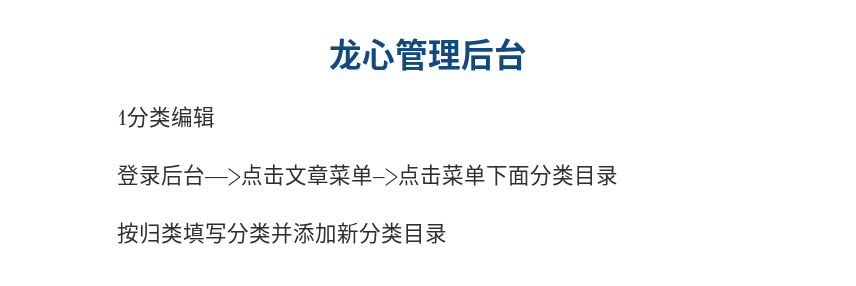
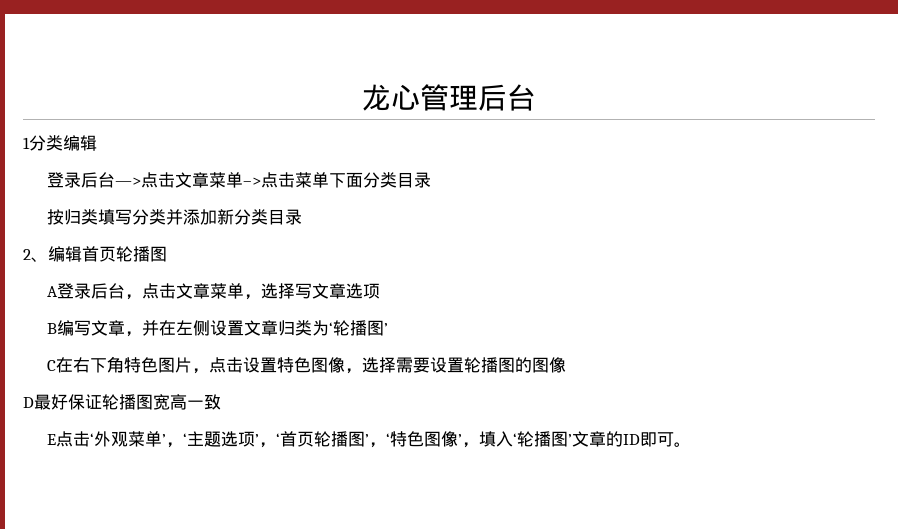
(447, 233) none -> [23,246,167,262] [47,283,381,300] [47,320,389,337] [47,356,567,374] [23,394,221,410] [47,431,692,448] // 2、编辑首页轮播图 // A登录后台，点击文章菜单，选择写文章选项 // B编写文章，并在左侧设置文章归类为‘轮播图’ // C在右下角特色图片，点击设置特色图像，选择需要设置轮播图的图像 // D最好保证轮播图宽高一致 // E点击‘外观菜单’，‘主题选项’，‘首页轮播图’，‘特色图像’，填入‘轮播图’文章的ID即可。

